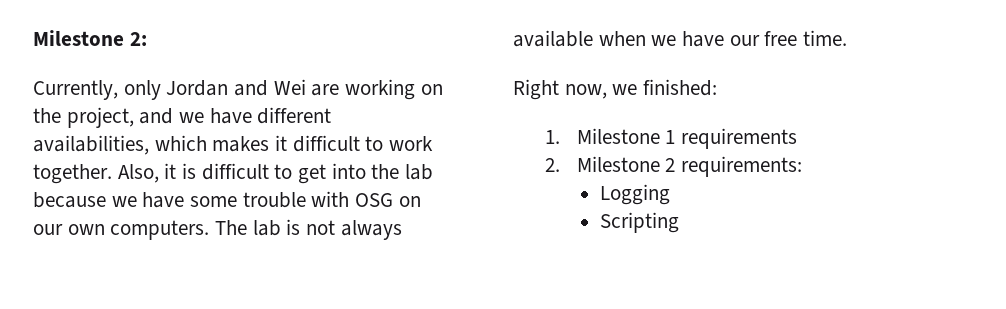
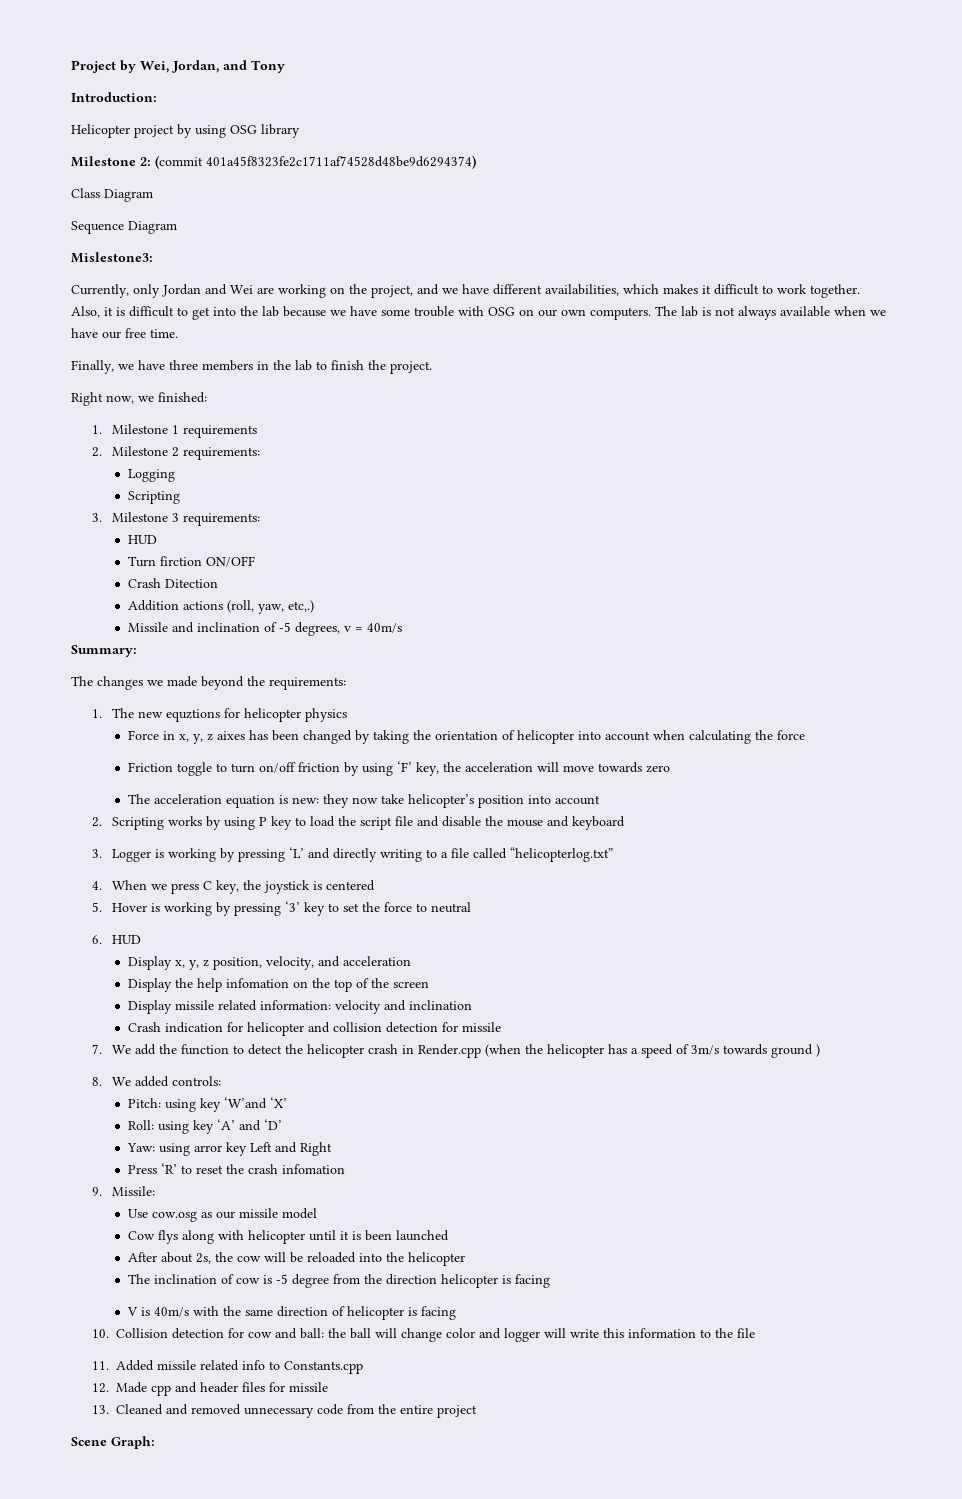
[33,30,147,46] Milestone 2: -> [71,60,285,73] [71,92,157,102] [71,124,300,138] [71,155,476,169] [71,188,153,202] [71,221,177,234] [71,252,153,263] Project by Wei, Jordan, and Tony // Introduction: // Helicopter project by using OSG library // Milestone 2: (commit 401a45f8323fe2c1711af74528d48be9d6294374) // Class Diagram // Sequence Diagram // Mislestone3:
(848, 38) none -> [71,360,432,374] // Finally, we have three members in the lab to finish the project.
(679, 222) none -> [91,512,261,526] [127,535,157,544] [127,556,255,567] [127,578,218,588] [127,600,314,614] [127,622,402,636] [71,645,137,657] [71,676,346,690] [91,708,348,722] [127,730,805,744] [127,761,670,776] [127,794,600,808] [91,816,626,830] [91,847,614,862] [91,880,376,894] [91,901,472,916] [91,935,142,944] [127,956,411,970] [127,978,429,992] [127,1000,472,1014] [127,1022,501,1036] [91,1044,821,1058] [91,1076,222,1087] [127,1097,287,1112] [127,1119,282,1134] [126,1142,332,1156] [127,1163,345,1174] [91,1186,156,1196] [127,1208,317,1222] [127,1230,449,1244] [127,1252,465,1266] [127,1274,550,1288] [126,1306,456,1320] [91,1328,755,1342] [91,1360,363,1374] [91,1382,328,1396] [91,1404,477,1418] [71,1436,155,1449] // 3. Milestone 3 requirements: // HUD // Turn firction ON/OFF // Crash Ditection // Addition actions (roll, yaw, etc,.) // Missile and inclination of -5 degrees, v = 40m/s // Summary: // The changes we made beyond the requirements: // 1. The new equztions for helicopter physics // Force in x, y, z aixes has been changed by taking the orientation of helicopter into account when calculating the force // Friction toggle to turn on/off friction by using ‘F’ key, the acceleration will move towards zero // The acceleration equation is new: they now take helicopter’s position into account // 2. Scripting works by using P key to load the script file and disable the mouse and keyboard // 3. Logger is working by pressing ‘L’ and directly writing to a file called “helicopterlog.txt” // 4. When we press C key, the joystick is centered // 5. Hover is working by pressing ‘3’ key to set the force to neutral // 6. HUD // Display x, y, z position, velocity, and acceleration // Display the help infomation on the top of the screen // Display missile related information: velocity and inclination // Crash indication for helicopter and collision detection for missile // 7. We add the function to detect the helicopter crash in Render.cpp (when the helicopter has a speed of 3m/s towards ground ) // 8. We added controls: // Pitch: using key ‘W’and ‘X’ // Roll: using key ‘A’ and ‘D’ // Yaw: using arror key Left and Right // Press ‘R’ to reset the crash infomation // 9. Missile: // Use cow.osg as our missile model // Cow flys along with helicopter until it is been launched // After about 2s, the cow will be reloaded into the helicopter // The inclination of cow is -5 degree from the direction helicopter is facing // V is 40m/s with the same direction of helicopter is facing // 10. Collision detection for cow and ball: the ball will change color and logger will write this information to the file // 11. Added missile related info to Constants.cpp // 12. Made cpp and header files for missile // 13. Cleaned and removed unnecessary code from the entire project // Scene Graph:

